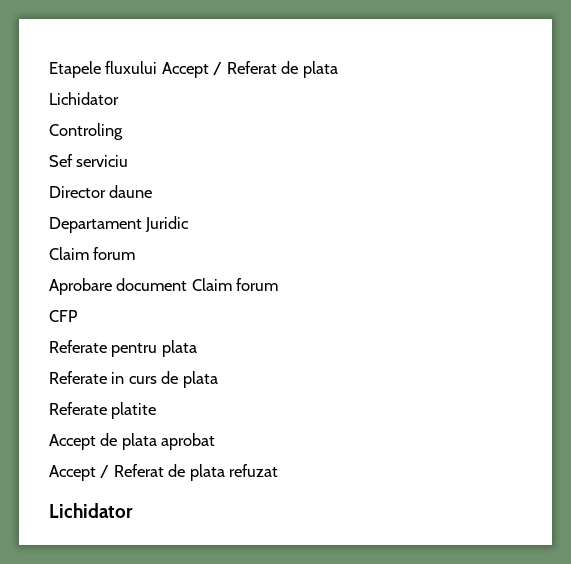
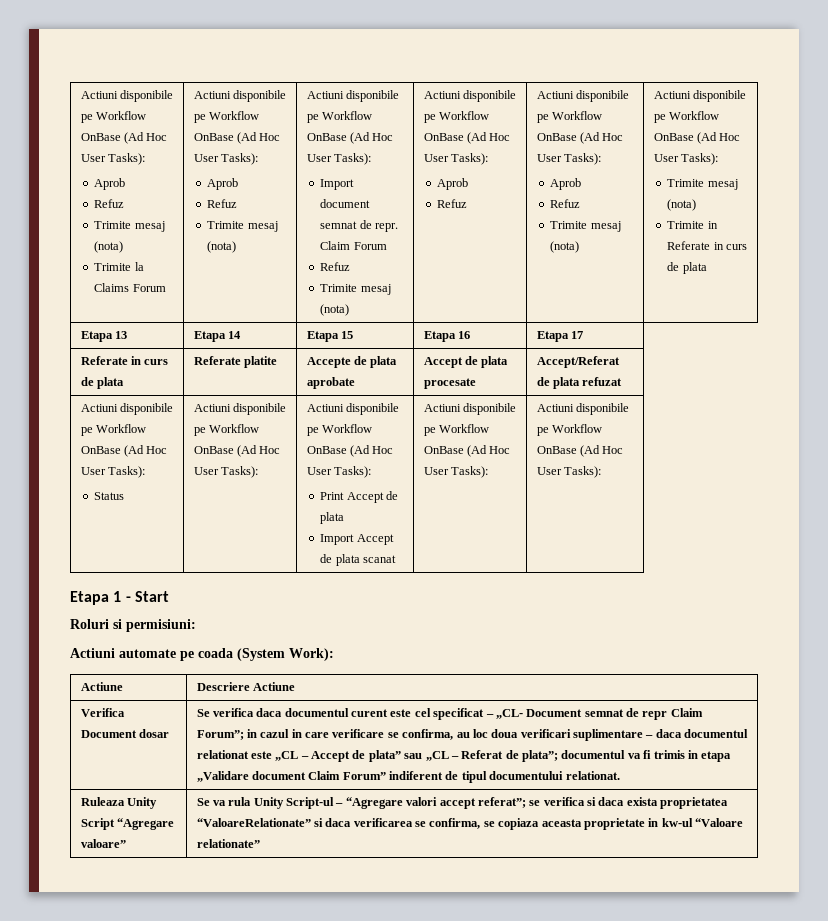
[49,61,338,78] [49,92,119,105] [49,123,123,140] [49,154,129,167] [49,185,153,198] [49,216,190,233] [49,247,136,260] [49,278,279,295] [49,310,78,322] [49,340,197,357] [49,371,218,388] [49,402,157,419] [49,433,216,450] [49,464,279,481] [49,503,133,518] Etapele fluxului Accept / Referat de plata // Lichidator // Controling // Sef serviciu // Director daune // Departament Juridic // Claim forum // Aprobare document Claim forum // CFP // Referate pentru plata // Referate in curs de plata // Referate platite // Accept de plata aprobat // Accept / Referat de plata refuzat // Lichidator -> [80,90,173,102] [80,111,146,123] [80,132,168,144] [80,153,145,165] [94,178,126,190] [94,199,125,208] [94,221,165,232] [94,241,124,253] [94,262,144,271] [94,283,166,292] [193,90,286,102] [193,111,259,123] [193,132,281,144] [193,153,258,165] [207,178,239,190] [207,199,238,208] [207,221,278,232] [207,241,237,253] [306,90,399,102] [306,111,372,123] [306,132,394,144] [306,153,371,165] [320,179,355,190] [320,199,371,208] [320,220,399,232] [320,241,387,250] [320,262,351,271] [320,284,391,295] [320,304,350,316] [423,90,516,102] [423,111,489,123] [423,132,511,144] [423,153,488,165] [437,178,469,190] [437,199,468,208] [536,90,629,102] [536,111,602,123] [536,132,624,144] [536,153,601,165] [550,178,582,190] [550,199,581,208] [550,221,621,232] [550,241,580,253] [653,90,746,102] [653,111,719,123] [653,132,741,144] [653,153,718,165] [667,179,738,190] [667,199,697,211] [667,221,718,229] [667,241,748,250] [667,262,707,274] [80,331,127,342] [193,331,241,342] [306,331,353,342] [423,331,470,342] [536,331,583,342] [80,356,169,365] [80,377,124,389] [193,356,277,368] [306,356,398,368] [306,377,355,389] [423,356,509,368] [423,378,476,389] [536,356,620,368] [536,377,623,389] [80,403,173,415] [80,424,146,436] [80,445,168,457] [80,466,145,478] [94,492,125,500] [193,403,286,415] [193,424,259,436] [193,445,281,457] [193,466,258,478] [306,403,399,415] [306,424,372,436] [306,445,394,457] [306,466,371,478] [320,491,399,503] [320,512,345,524] [320,534,394,545] [320,554,397,566] [423,403,516,415] [423,424,489,436] [423,445,511,457] [423,466,488,478] [536,403,629,415] [536,424,602,436] [536,445,624,457] [536,466,601,478] [70,591,169,605] [70,619,196,632] [70,648,334,661] [80,682,123,691] [196,682,295,691] [80,708,125,717] [80,729,169,738] [196,708,703,720] [196,729,749,741] [196,750,732,762] [196,771,620,783] [80,797,157,809] [80,818,174,830] [80,839,126,848] [196,797,729,809] [196,818,744,830] [196,839,260,848] Actiuni disponibile pe Workflow OnBase (Ad Hoc User Tasks): // Aprob // Refuz // Trimite mesaj (nota) // Trimite la Claims Forum | Actiuni disponibile pe Workflow OnBase (Ad Hoc User Tasks): // Aprob // Refuz // Trimite mesaj (nota) | Actiuni disponibile pe Workflow OnBase (Ad Hoc User Tasks): // Import document semnat de repr. Claim Forum // Refuz // Trimite mesaj (nota) | Actiuni disponibile pe Workflow OnBase (Ad Hoc User Tasks): // Aprob // Refuz | Actiuni disponibile pe Workflow OnBase (Ad Hoc User Tasks): // Aprob // Refuz // Trimite mesaj (nota) | Actiuni disponibile pe Workflow OnBase (Ad Hoc User Tasks): // Trimite mesaj (nota) // Trimite in Referate in curs de plata // Etapa 13 | Etapa 14 | Etapa 15 | Etapa 16 | Etapa 17 // Referate in curs de plata | Referate platite | Accepte de plata aprobate | Accept de plata procesate | Accept/Referat de plata refuzat // Actiuni disponibile pe Workflow OnBase (Ad Hoc User Tasks): // Status | Actiuni disponibile pe Workflow OnBase (Ad Hoc User Tasks): | Actiuni disponibile pe Workflow OnBase (Ad Hoc User Tasks): // Print Accept de plata // Import Accept de plata scanat | Actiuni disponibile pe Workflow OnBase (Ad Hoc User Tasks): | Actiuni disponibile pe Workflow OnBase (Ad Hoc User Tasks): // Etapa 1 - Start // Roluri si permisiuni: // Actiuni automate pe coada (System Work): // Actiune | Descriere Actiune // Verifica Document dosar | Se verifica daca documentul curent este cel specificat – „CL- Document semnat de repr Claim Forum”; in cazul in care verificare se confirma, au loc doua verificari suplimentare – daca documentul relationat este „CL – Accept de plata” sau „CL – Referat de plata”; documentul va fi trimis in etapa „Validare document Claim Forum” indiferent de tipul documentului relationat. // Ruleaza Unity Script “Agregare valoare” | Se va rula Unity Script-ul – “Agregare valori accept referat”; se verifica si daca exista proprietatea “ValoareRelationate” si daca verificarea se confirma, se copiaza aceasta proprietate in kw-ul “Valoare relationate”

